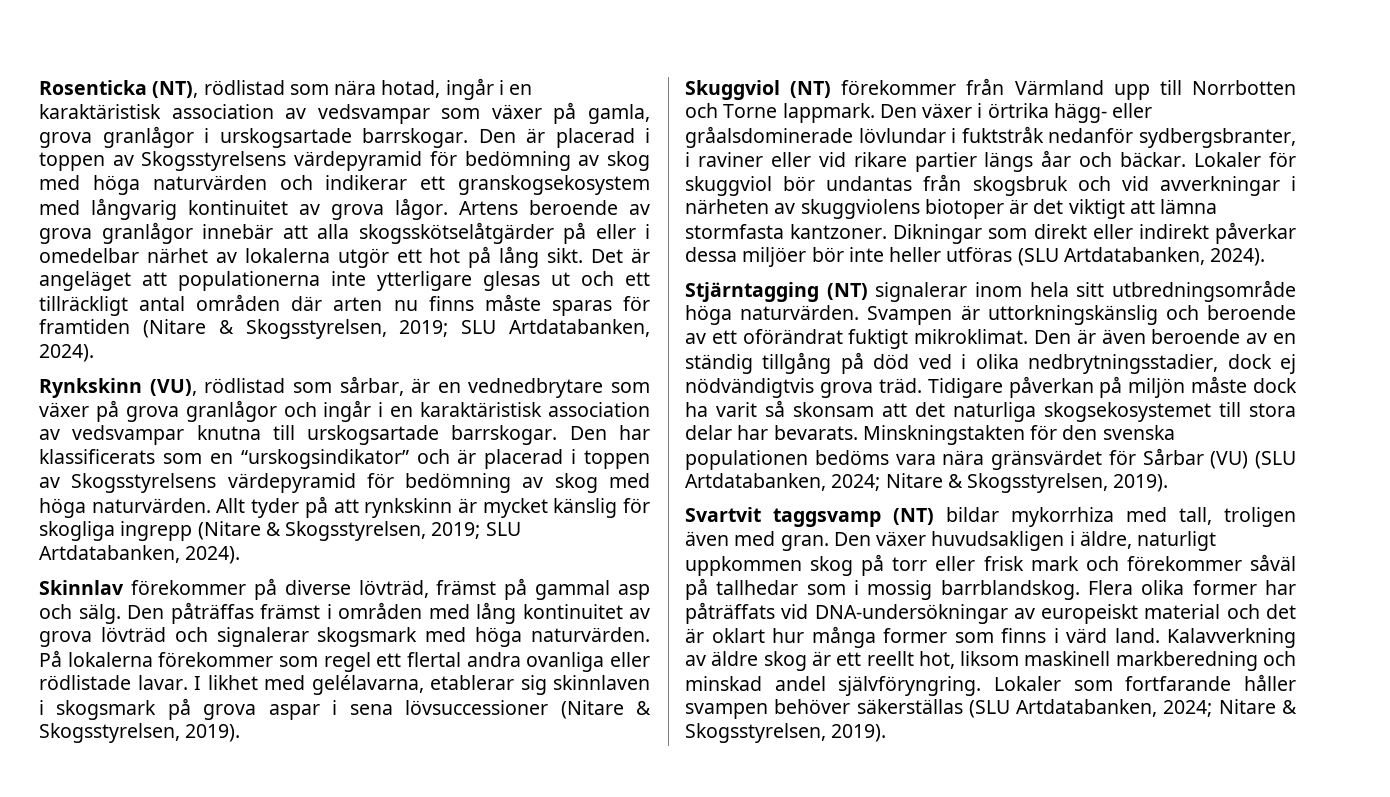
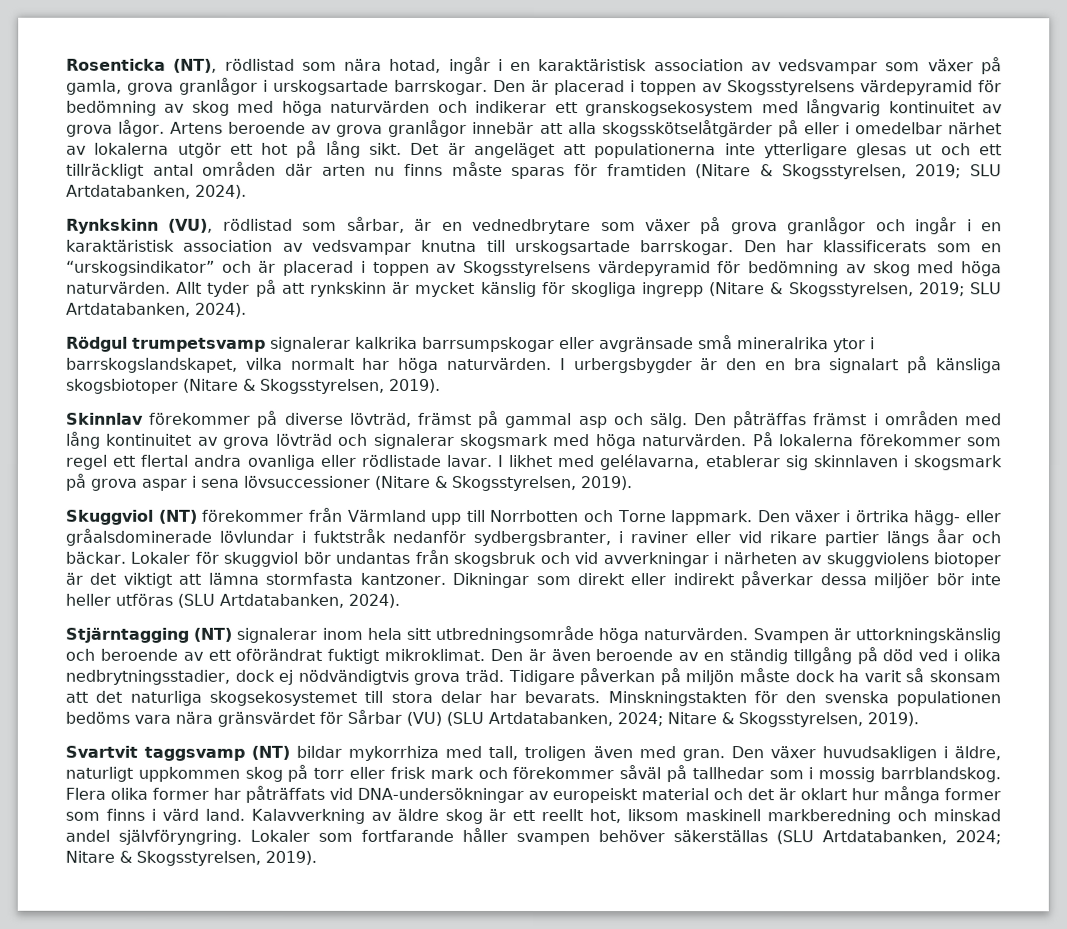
(241, 555) none -> [66,335,875,353] [66,356,1003,374] [66,378,441,394] // Rödgul trumpetsvamp signalerar kalkrika barrsumpskogar eller avgränsade små mineralrika ytor i barrskogslandskapet, vilka normalt har höga naturvärden. I urbergsbygder är den en bra signalart på känsliga skogsbiotoper (Nitare & Skogsstyrelsen, 2019).

